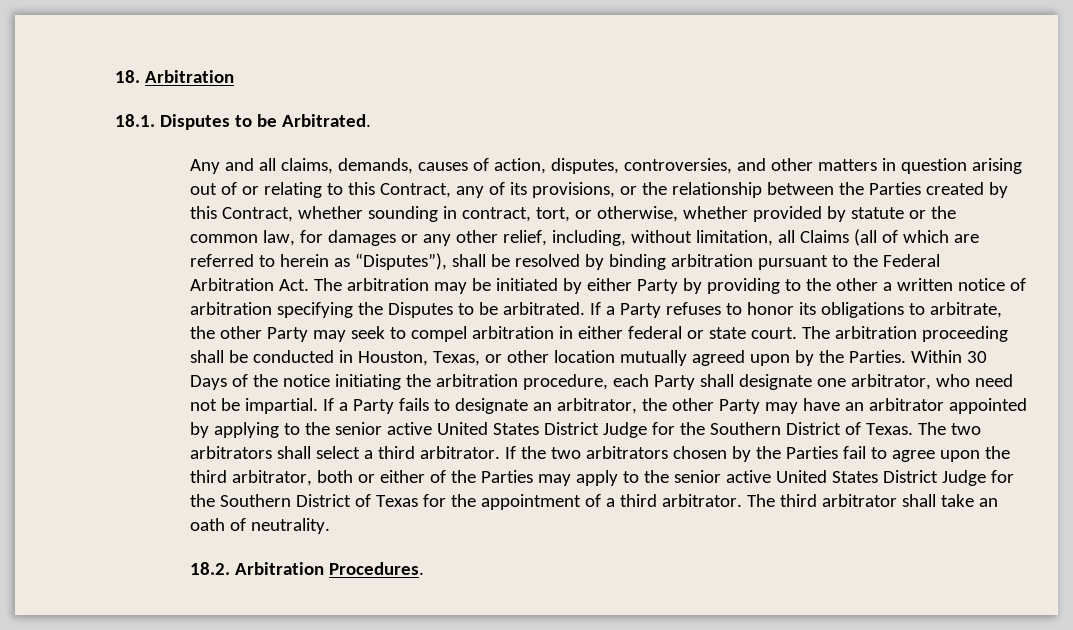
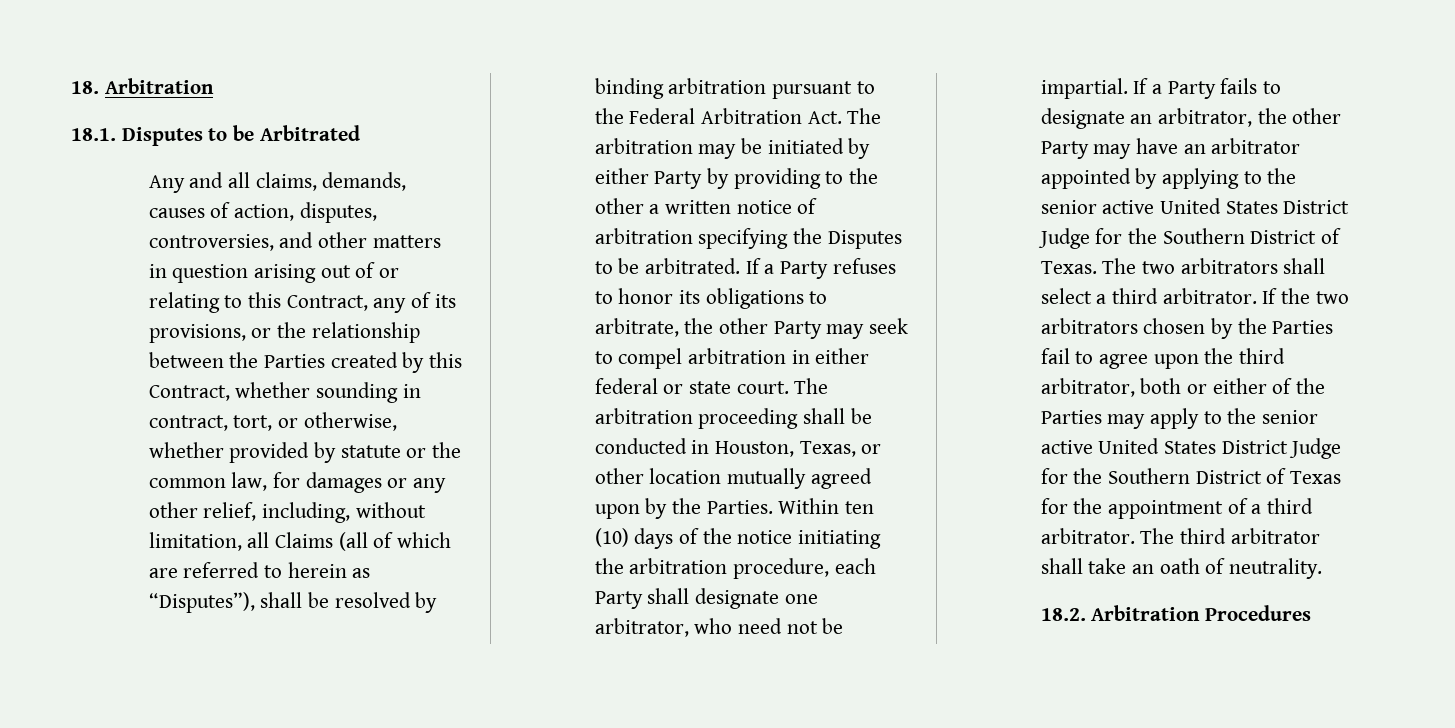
[281,114,371,127] Arbitrated. -> [259,125,360,141] Arbitrated
[966,351,987,363] [189,375,227,390] 30 Days -> [844,501,874,514] [594,528,674,549] ten (10) days
[328,562,424,575] Procedures. -> [1204,605,1311,621] Procedures

